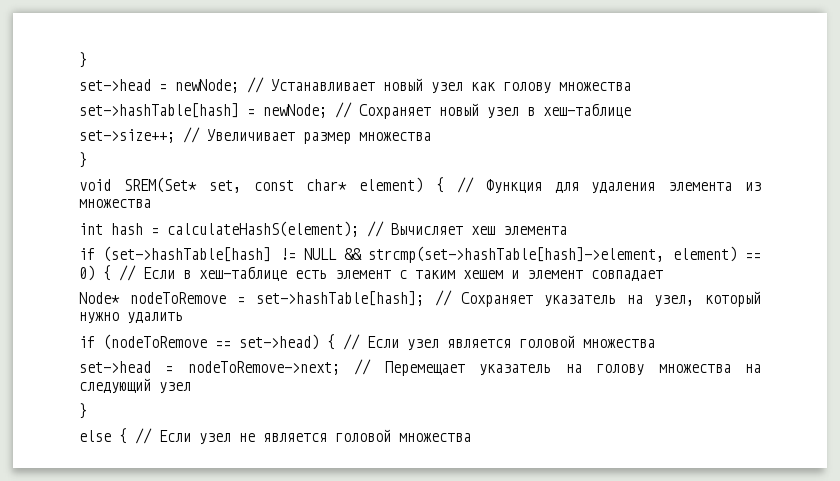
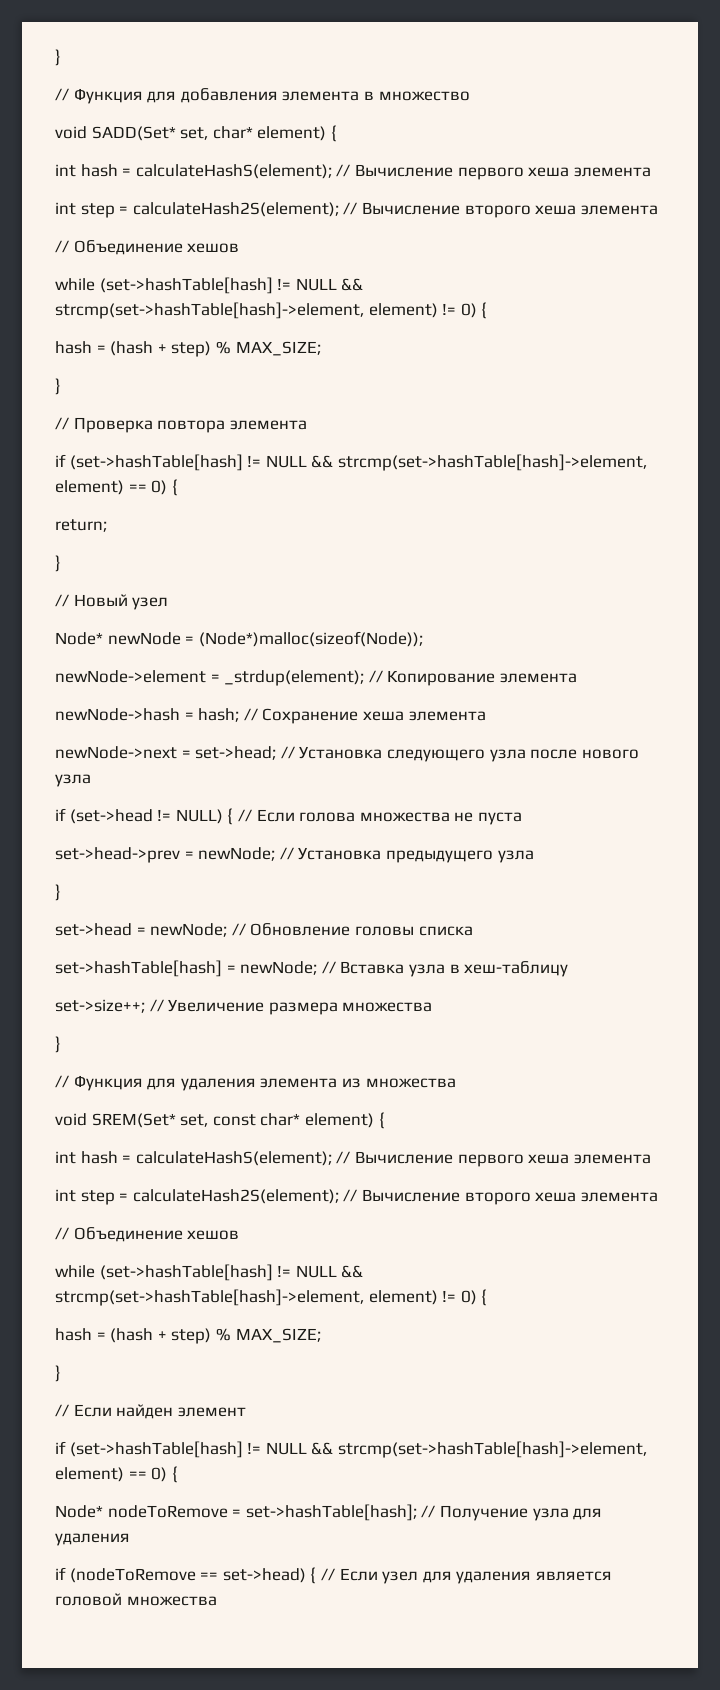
[79,52,87,68] [79,77,631,94] [79,102,631,119] [79,127,431,144] [79,152,87,168] [79,177,761,194] [79,199,151,208] [79,221,495,237] } // set->head = newNode; // Устанавливает новый узел как голову множества // set->hashTable[hash] = newNode; // Сохраняет новый узел в хеш-таблице // set->size++; // Увеличивает размер множества // } // void SREM(Set* set, const char* element) { // Функция для удаления элемента из множества // int hash = calculateHashS(element); // Вычисляет хеш -> [55,49,61,66] [55,88,470,104] [55,125,337,142] [55,164,651,180] [55,202,658,218] [55,240,240,255] [55,277,364,294] [55,302,488,319] [55,341,321,357] [55,378,61,395] [55,417,226,433] } // // Функция для добавления элемента в множество // void SADD(Set* set, char* element) { // int hash = calculateHashS(element); // Вычисление первого хеша элемента // int step = calculateHash2S(element); // Вычисление второго хеша элемента // // Объединение хешов // while (set->hashTable[hash] != NULL && strcmp(set->hashTable[hash]->element, element) != 0) { // hash = (hash + step) % MAX_SIZE; // } // // Проверка повтора
[119,265,663,281] // Если в хеш-таблице есть элемент с таким хешем и элемент совпадает -> [55,519,107,532] [55,555,61,572] [55,594,169,610] [55,631,423,647] [55,670,577,686] [55,708,486,724] [55,746,639,762] [55,774,91,787] [55,808,522,825] [55,847,534,863] [55,884,61,901] [55,923,473,937] [55,960,569,977] [55,999,433,1015] [55,1036,61,1053] [55,1075,456,1091] [55,1112,385,1129] [55,1151,651,1167] [55,1189,658,1205] [55,1227,240,1242] [55,1264,364,1281] [55,1289,488,1306] [55,1328,321,1344] [55,1365,61,1382] [55,1404,246,1419] [55,1441,647,1458] [55,1466,178,1483] // return; // } // // Новый узел // Node* newNode = (Node*)malloc(sizeof(Node)); // newNode->element = _strdup(element); // Копирование элемента // newNode->hash = hash; // Сохранение хеша элемента // newNode->next = set->head; // Установка следующего узла после нового узла // if (set->head != NULL) { // Если голова множества не пуста // set->head->prev = newNode; // Установка предыдущего узла // } // set->head = newNode; // Обновление головы списка // set->hashTable[hash] = newNode; // Вставка узла в хеш-таблицу // set->size++; // Увеличение размера множества // } // // Функция для удаления элемента из множества // void SREM(Set* set, const char* element) { // int hash = calculateHashS(element); // Вычисление первого хеша элемента // int step = calculateHash2S(element); // Вычисление второго хеша элемента // // Объединение хешов // while (set->hashTable[hash] != NULL && strcmp(set->hashTable[hash]->element, element) != 0) { // hash = (hash + step) % MAX_SIZE; // } // // Если найден элемент // if (set->hashTable[hash] != NULL && strcmp(set->hashTable[hash]->element, element) == 0) {
[461,291,762,307] [79,312,183,324] Сохраняет указатель на узел, который нужно удалить -> [439,1505,603,1521] [55,1533,130,1546] Получение узла для удаления
[447,335,655,348] [79,359,762,376] [79,378,191,394] [79,403,87,419] [79,428,471,445] является головой множества // set->head = nodeToRemove->next; // Перемещает указатель на голову множества на следующий узел // } // else { // Если узел не является головой множества -> [422,1571,612,1584] [55,1593,217,1606] для удаления является головой множества

